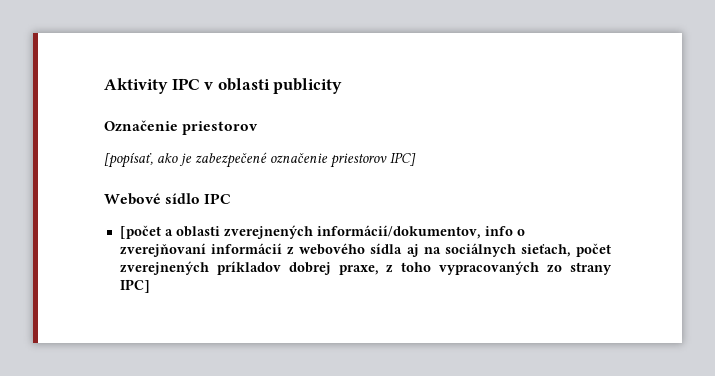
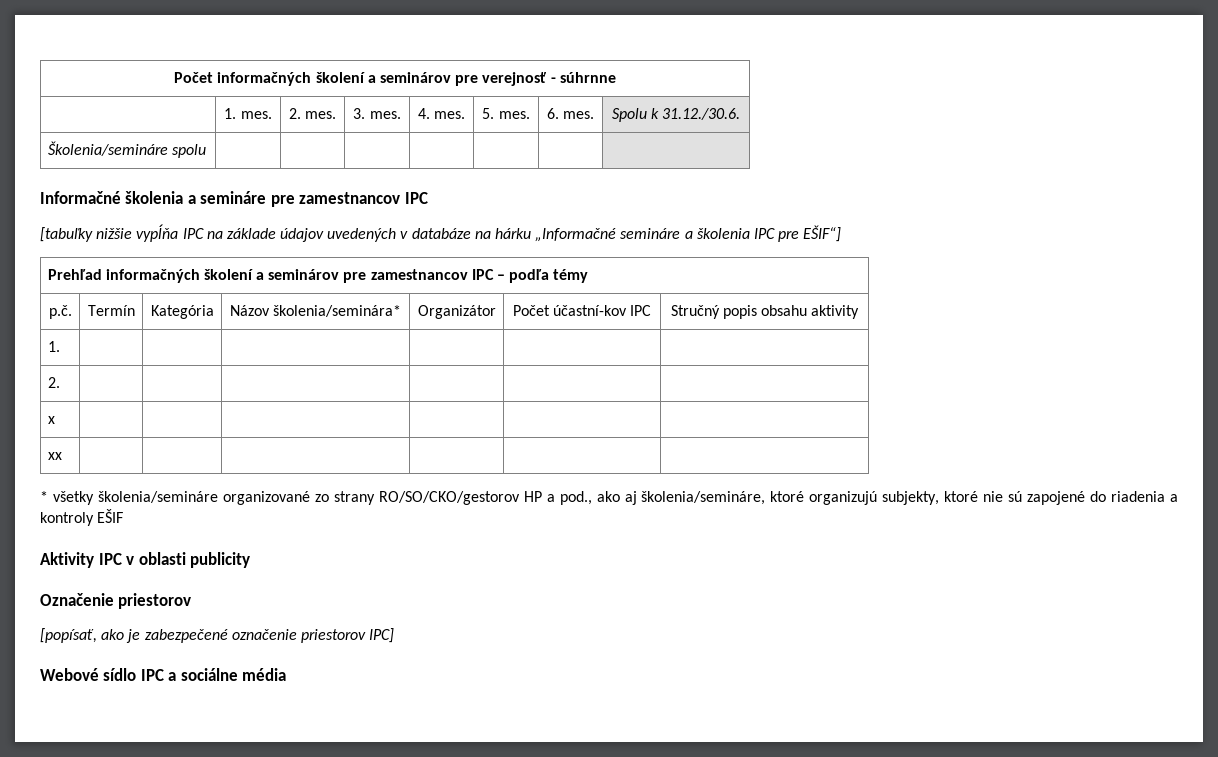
(104, 86) none -> [174,72,616,86] [224,108,272,119] [288,108,337,119] [353,108,401,119] [417,108,466,119] [482,108,530,119] [546,108,595,119] [611,108,741,122] [47,141,206,158] [40,191,428,207] [40,224,842,242] [47,269,589,283] [48,305,72,319] [87,305,135,316] [150,305,214,319] [229,305,402,317] [417,305,496,319] [512,305,652,316] [670,305,860,319] [47,341,60,352] [47,377,60,388] [47,416,55,424] [47,452,62,460] [40,491,1179,505] [40,509,124,526] Počet informačných školení a seminárov pre verejnosť - súhrnne // | 1. mes. | 2. mes. | 3. mes. | 4. mes. | 5. mes. | 6. mes. | Spolu k 31.12./30.6. // Školenia/semináre spolu | | | | | | | // Informačné školenia a semináre pre zamestnancov IPC // [tabuľky nižšie vypĺňa IPC na základe údajov uvedených v databáze na hárku „Informačné semináre a školenia IPC pre EŠIF“] // Prehľad informačných školení a seminárov pre zamestnancov IPC – podľa témy // p.č. | Termín | Kategória | Názov školenia/seminára* | Organizátor | Počet účastní-kov IPC | Stručný popis obsahu aktivity // 1. | | | | | | // 2. | | | | | | // x | | | | | | // xx | | | | | | // * všetky školenia/semináre organizované zo strany RO/SO/CKO/gestorov HP a pod., ako aj školenia/semináre, ktoré organizujú subjekty, ktoré nie sú zapojené do riadenia a kontroly EŠIF //
[119,225,525,239] [119,243,611,257] [119,261,613,275] [119,279,150,293] // [počet a oblasti zverejnených informácií/dokumentov, info o zverejňovaní informácií z webového sídla aj na sociálnych sieťach, počet zverejnených príkladov dobrej praxe, z toho vypracovaných zo strany IPC] -> [168,668,287,681] a sociálne média

